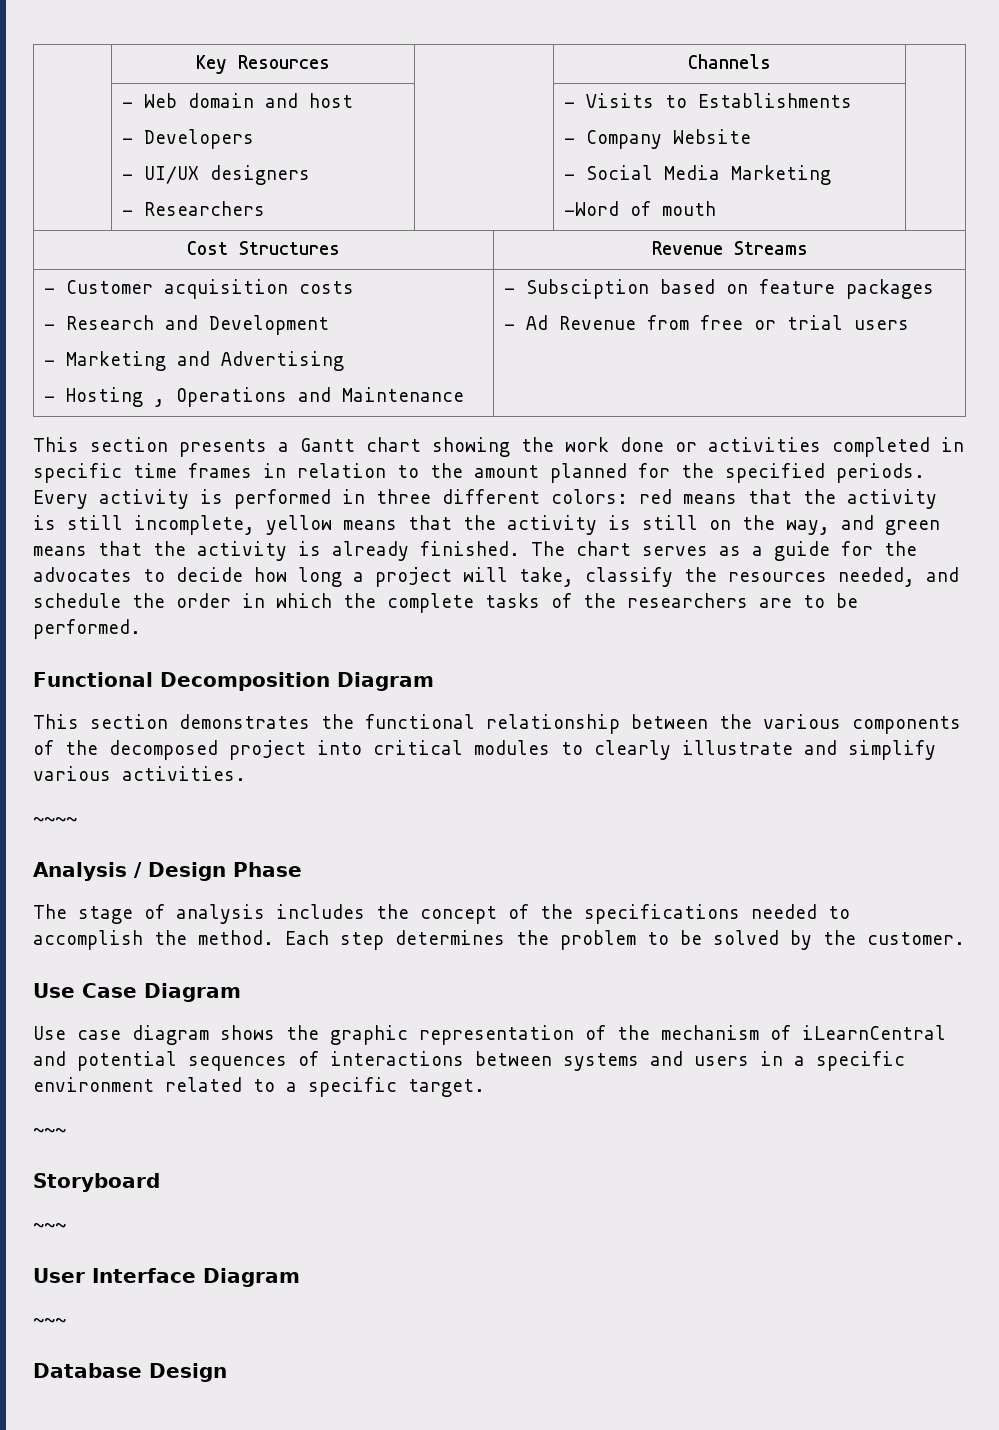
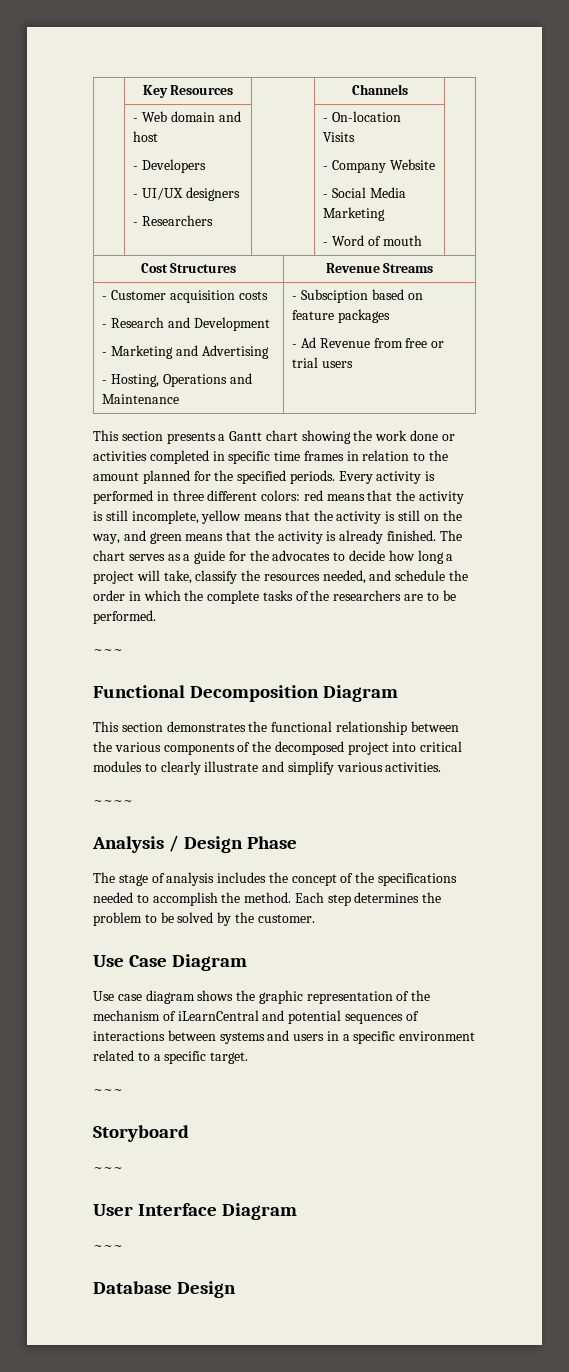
(575, 105) none -> [332,111,402,122] On-location
[664,93,852,108] to Establishments -> (356, 137) none
[563,201,619,216] -Word -> [323,235,365,246] - Word
[65,387,165,407] Hosting , -> [111,374,160,387] Hosting,
(141, 629) none -> [93,649,123,654] // ~~~

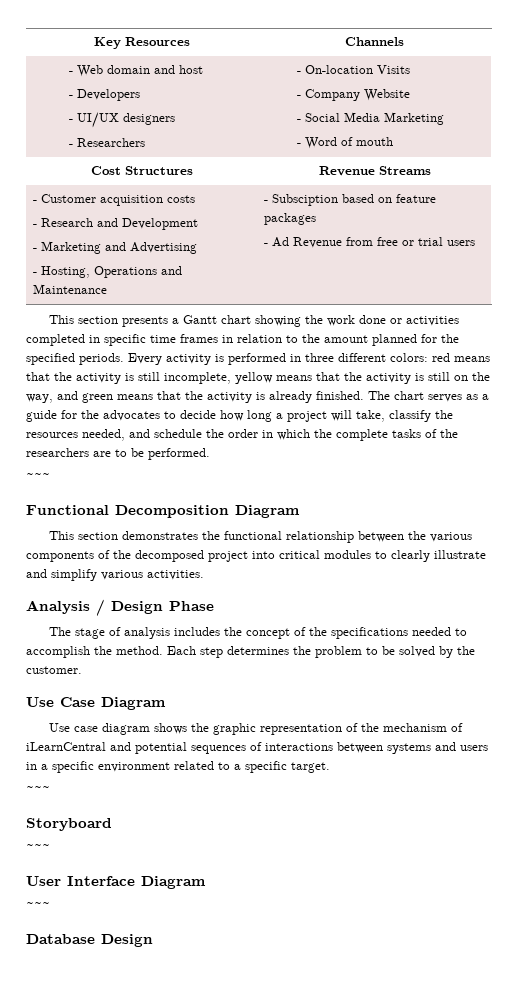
[93,800,133,805] // ~~~~ -> (204, 575) none

